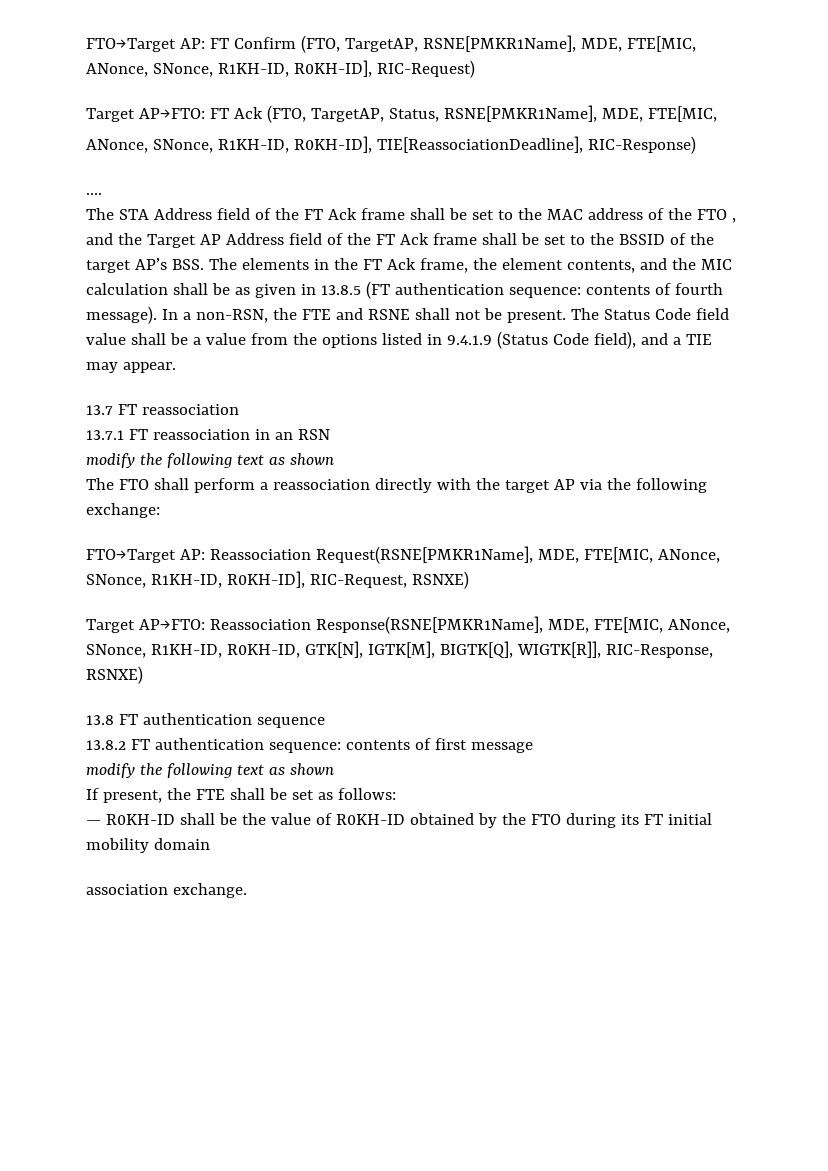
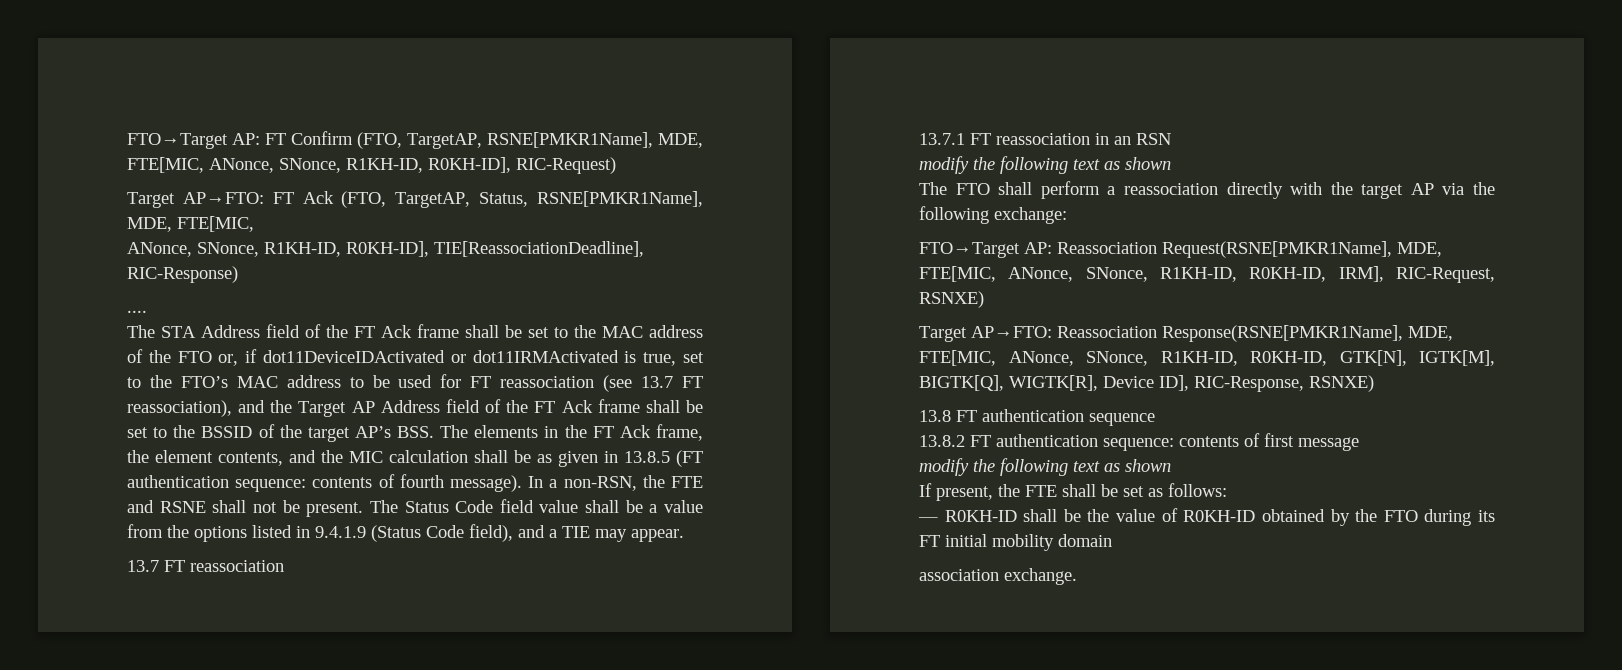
[731,218,736,223] , -> [218,349,704,366] [127,374,703,392] [127,400,232,417] or, if dot11DeviceIDActivated or dot11IRMActivated is true, set to the FTO’s MAC address to be used for FT reassociation (see 13.7 FT reassociation),
[226,571,305,588] R0KH-ID], -> [1249,266,1384,282] R0KH-ID, IRM],
[516,641,601,658] WIGTK[R]], -> [1009,375,1189,391] WIGTK[R], Device ID],

